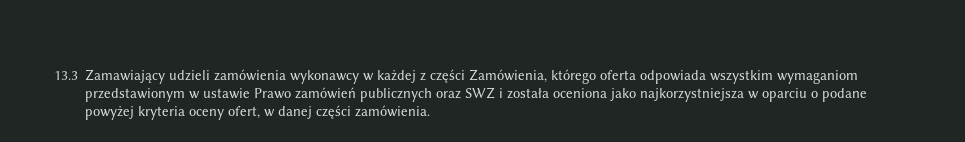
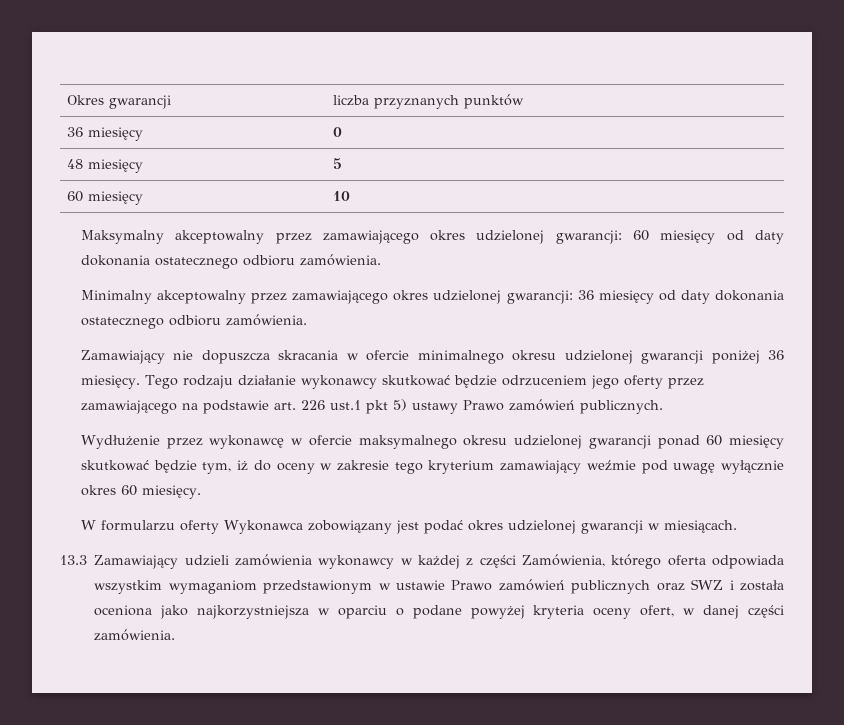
(54, 75) none -> [67,95,172,109] [333,94,525,109] [67,127,144,141] [333,127,343,137] [67,159,144,173] [333,158,343,169] [67,191,144,205] [333,191,351,201] [80,230,784,244] [80,254,381,269] [80,290,784,304] [80,314,307,329] [80,350,784,364] [80,375,704,389] [80,399,663,414] [80,435,785,449] [80,460,784,474] [80,485,201,499] [80,520,737,534] Okres gwarancji | liczba przyznanych punktów // 36 miesięcy | 0 // 48 miesięcy | 5 // 60 miesięcy | 10 // Maksymalny akceptowalny przez zamawiającego okres udzielonej gwarancji: 60 miesięcy od daty dokonania ostatecznego odbioru zamówienia. // Minimalny akceptowalny przez zamawiającego okres udzielonej gwarancji: 36 miesięcy od daty dokonania ostatecznego odbioru zamówienia. // Zamawiający nie dopuszcza skracania w ofercie minimalnego okresu udzielonej gwarancji poniżej 36 miesięcy. Tego rodzaju działanie wykonawcy skutkować będzie odrzuceniem jego oferty przez zamawiającego na podstawie art. 226 ust.1 pkt 5) ustawy Prawo zamówień publicznych. // Wydłużenie przez wykonawcę w ofercie maksymalnego okresu udzielonej gwarancji ponad 60 miesięcy skutkować będzie tym, iż do oceny w zakresie tego kryterium zamawiający weźmie pod uwagę wyłącznie okres 60 miesięcy. // W formularzu oferty Wykonawca zobowiązany jest podać okres udzielonej gwarancji w miesiącach. //

